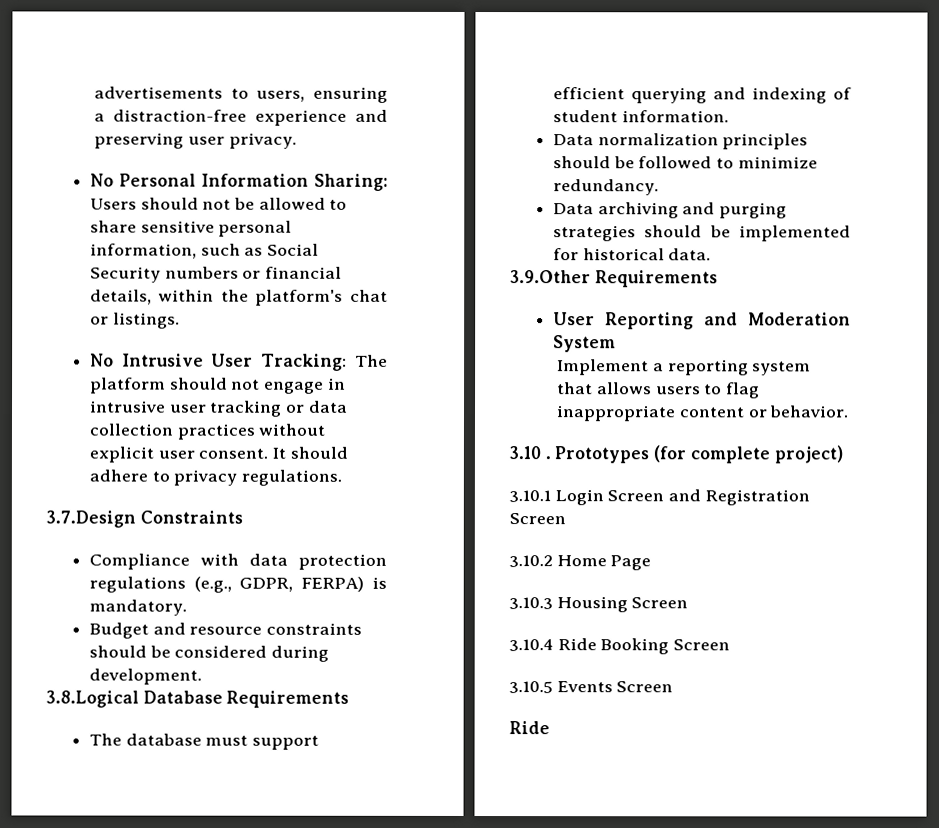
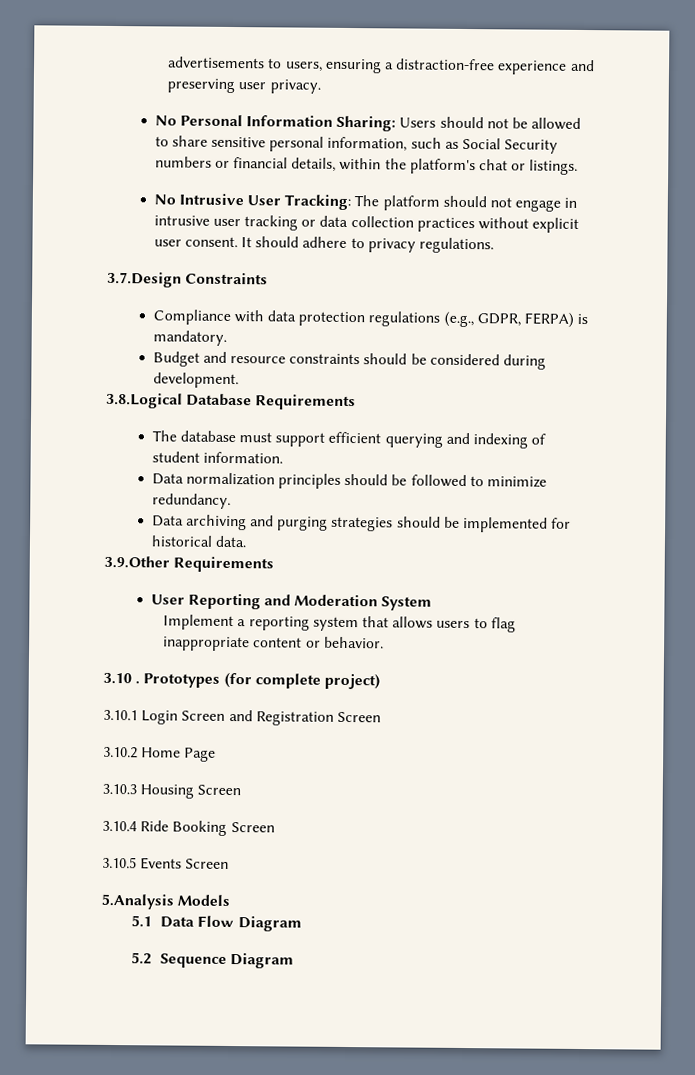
[509,721,550,735] Ride -> [101,893,231,910] [130,915,302,932] [130,952,295,969] 5.Analysis Models // 5.1 Data Flow Diagram // 5.2 Sequence Diagram

